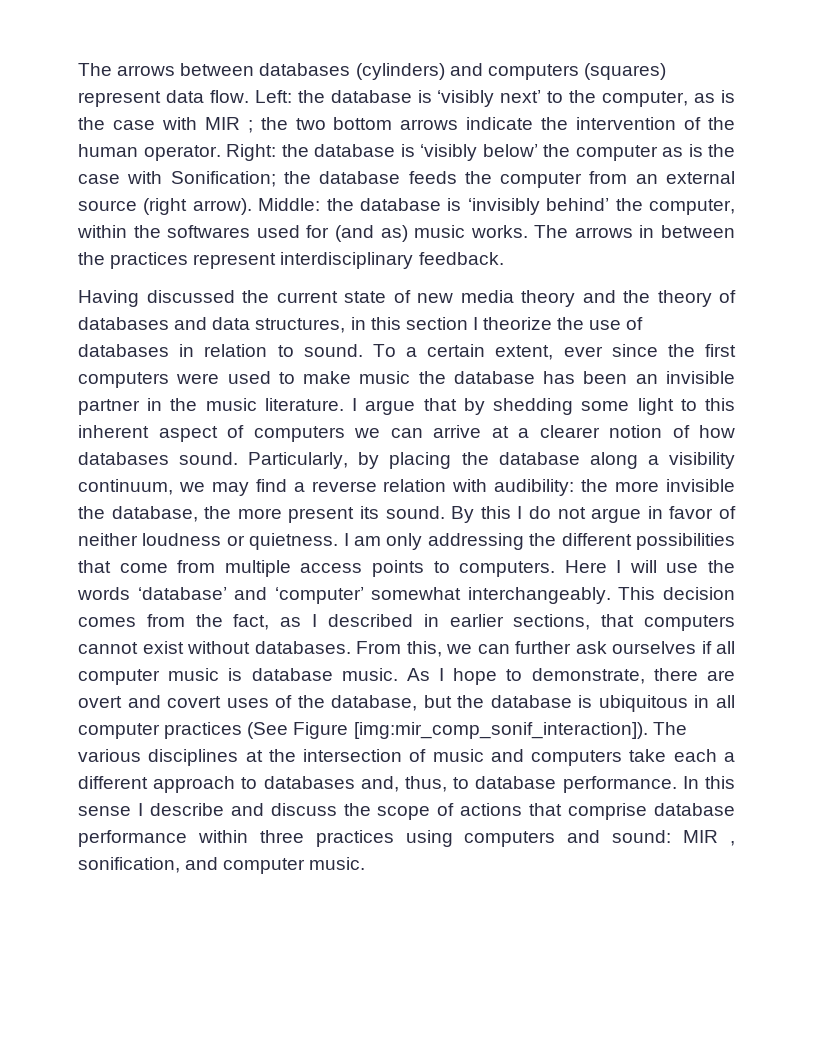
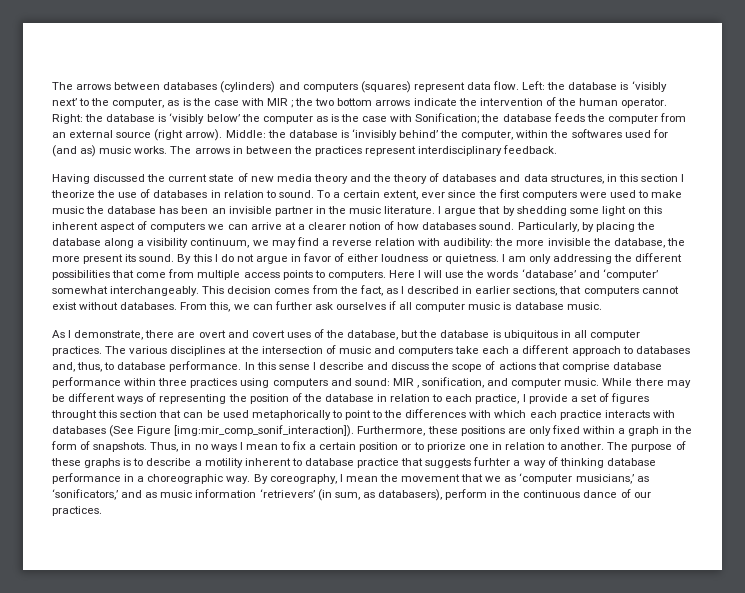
[680,399,697,411] to -> [627,208,641,214] on
[78,533,138,546] neither -> [347,254,379,262] either
(398, 674) none -> (602, 306) //
[453,668,523,685] hope to -> (72, 334) none
[164,722,648,739] practices (See Figure [img:mir_comp_sonif_interaction]). -> [52,346,102,356] practices.
(366, 863) none -> [602,378,691,388] [52,393,650,404] [51,409,675,420] [52,425,693,437] [51,441,686,452] [51,457,656,468] [52,473,649,484] [52,489,651,501] [52,506,102,516] While there may be different ways of representing the position of the database in relation to each practice, I provide a set of figures throught this section that can be used metaphorically to point to the differences with which each practice interacts with databases (See Figure [img:mir_comp_sonif_interaction]). Furthermore, these positions are only fixed within a graph in the form of snapshots. Thus, in no ways I mean to fix a certain position or to priorize one in relation to another. The purpose of these graphs is to describe a motility inherent to database practice that suggests furhter a way of thinking database performance in a choreographic way. By coreography, I mean the movement that we as ‘computer musicians,’ as ‘sonificators,’ and as music information ‘retrievers’ (in sum, as databasers), perform in the continuous dance of our practices.

